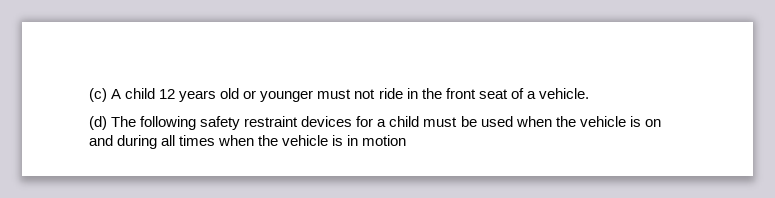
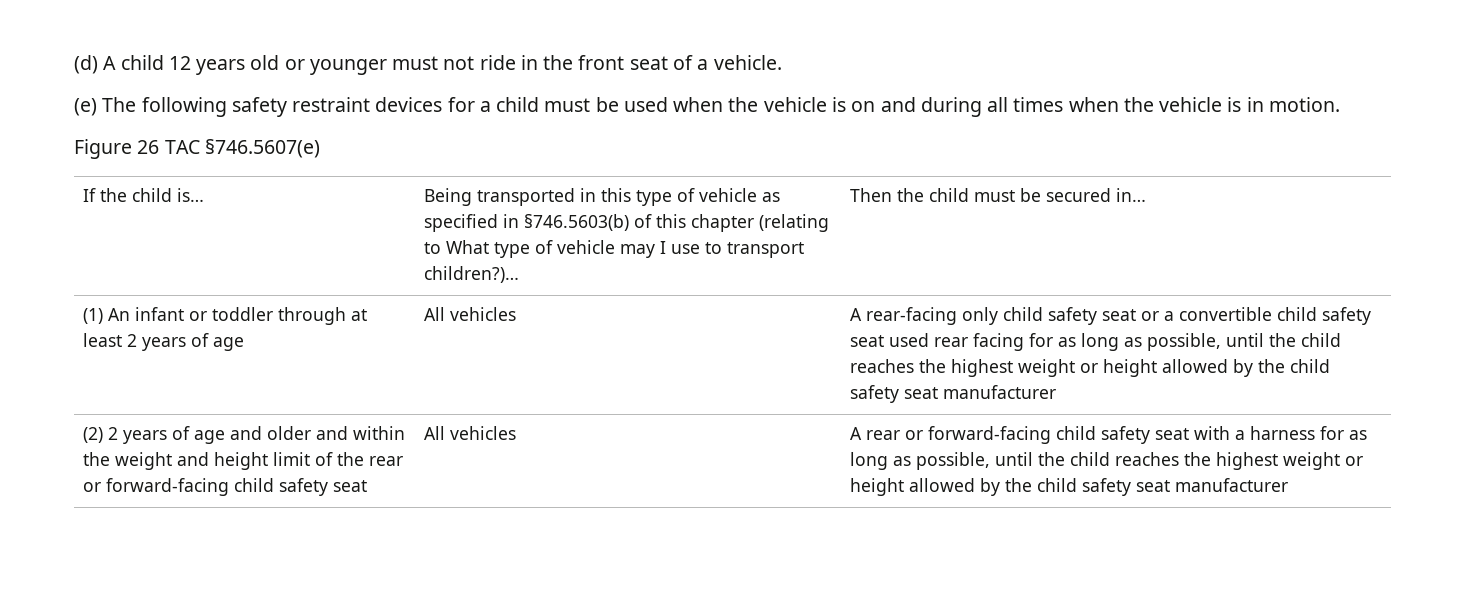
[89,88,107,102] (c) -> [74,55,98,74] (d)
[89,116,107,130] (d) -> [74,98,97,116] (e)
[362,135,407,146] motion -> [1268,97,1340,112] [74,139,320,159] [82,188,204,202] [423,188,780,206] [423,214,829,232] [423,240,804,258] [423,266,519,283] [849,188,1146,202] [82,307,367,325] [82,333,244,351] [423,307,516,321] [849,307,1371,325] [849,333,1341,351] [849,359,1330,377] [849,385,1056,403] [82,426,405,444] [82,452,403,470] [82,478,367,496] [423,426,516,440] [849,426,1367,444] [849,452,1363,470] [849,478,1288,496] motion. // Figure 26 TAC §746.5607(e) // If the child is… | Being transported in this type of vehicle as specified in §746.5603(b) of this chapter (relating to What type of vehicle may I use to transport children?)… | Then the child must be secured in… // (1) An infant or toddler through at least 2 years of age | All vehicles | A rear-facing only child safety seat or a convertible child safety seat used rear facing for as long as possible, until the child reaches the highest weight or height allowed by the child safety seat manufacturer // (2) 2 years of age and older and within the weight and height limit of the rear or forward-facing child safety seat | All vehicles | A rear or forward-facing child safety seat with a harness for as long as possible, until the child reaches the highest weight or height allowed by the child safety seat manufacturer

